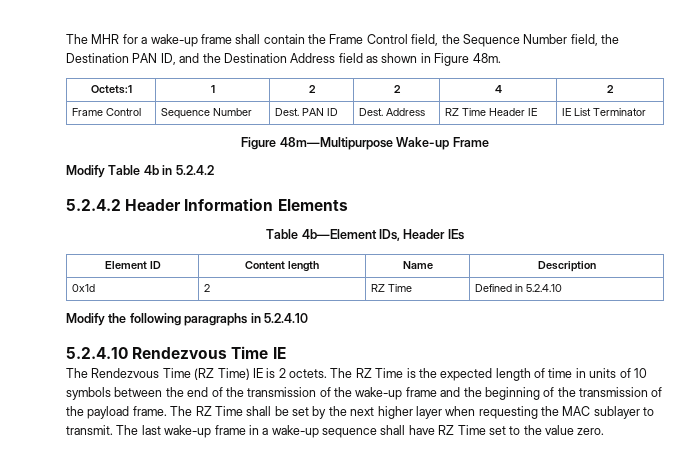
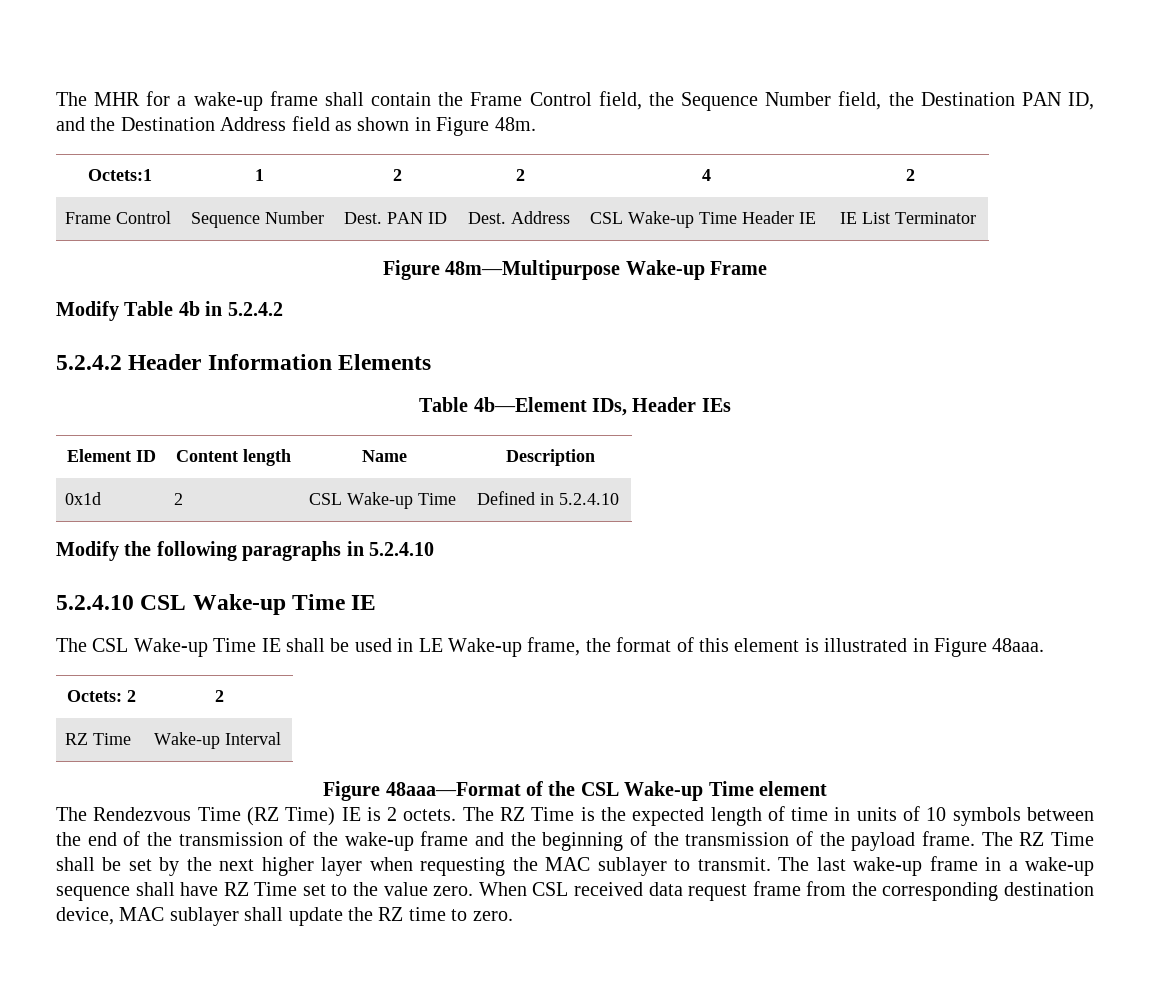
[444,108,459,116] RZ -> [589,211,694,228] CSL Wake-up
[370,284,385,292] RZ -> [308,492,413,509] CSL Wake-up
[132,346,286,359] Rendezvous Time IE -> [140,594,377,615] [56,637,1045,657] [66,690,136,702] [214,690,224,702] [64,733,131,745] [153,732,281,749] [323,781,827,801] CSL Wake-up Time IE // The CSL Wake-up Time IE shall be used in LE Wake-up frame, the format of this element is illustrated in Figure 48aaa. // Octets: 2 | 2 // RZ Time | Wake-up Interval // Figure 48aaa—Format of the CSL Wake-up Time element
(605, 431) none -> [478,881,1094,901] [56,907,513,926] When CSL received data request frame from the corresponding destination device, MAC sublayer shall update the RZ time to zero.

